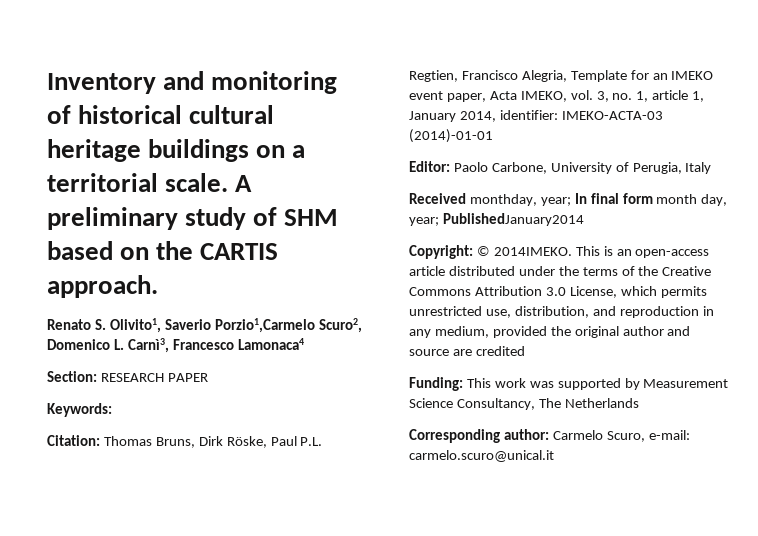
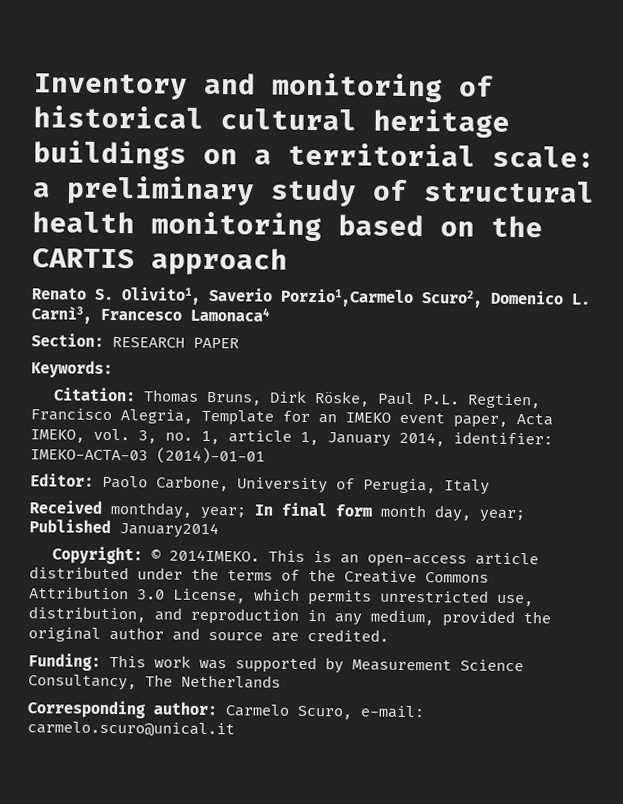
[165,173,253,192] scale. A -> [492,145,595,168] [33,182,51,198] scale: a
[284,209,339,226] SHM -> [424,180,595,203] [32,211,322,242] structural health monitoring
[47,275,158,298] approach. -> [151,247,288,276] approach
[442,213,584,226] PublishedJanuary2014 -> [29,519,219,539] Published January2014
[475,346,525,356] credited -> [307,628,389,642] credited.

